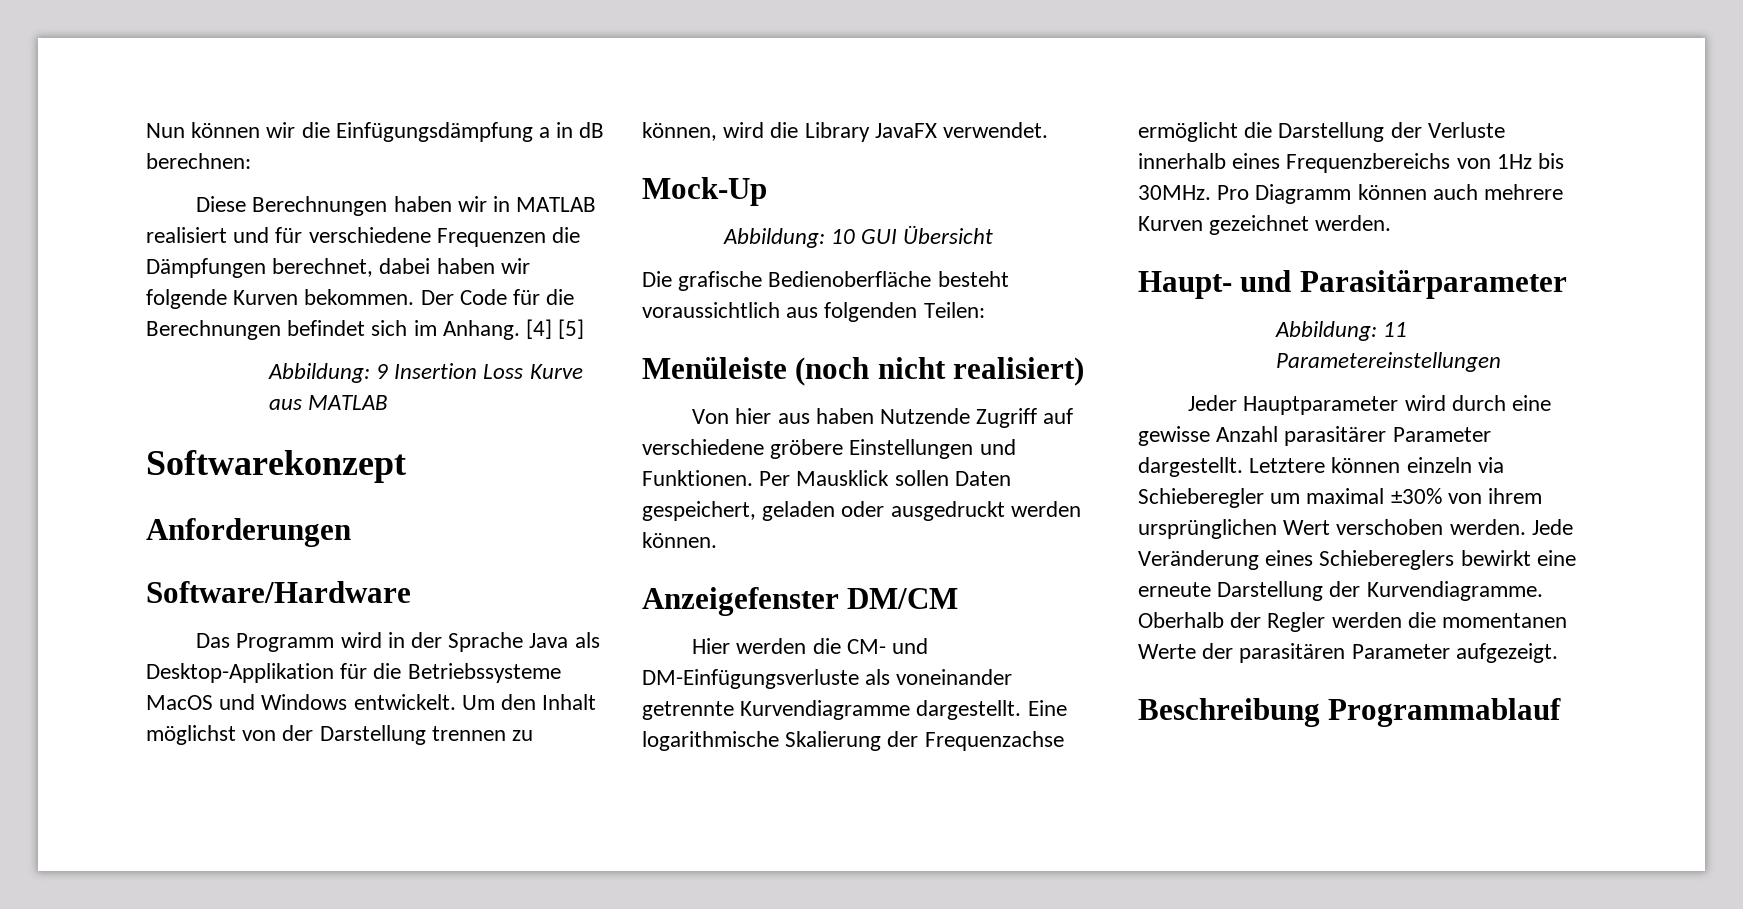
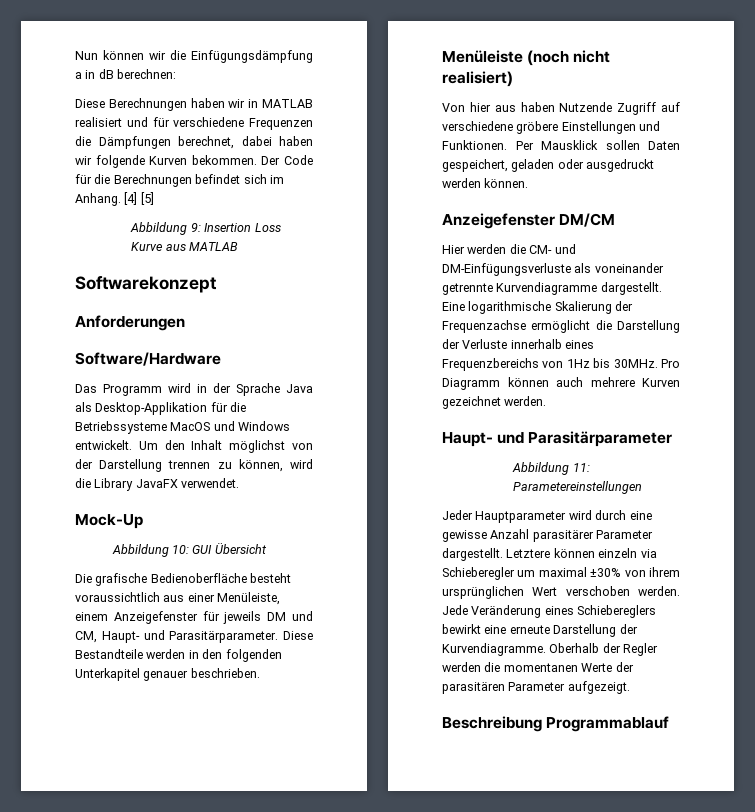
[267,363,388,383] Abbildung: 9 -> [130,222,201,235] Abbildung 9:
[722,228,855,248] Abbildung: 10 -> [111,544,189,557] Abbildung 10:
[824,302,985,322] folgenden Teilen: -> [187,592,281,605] [75,611,313,624] [75,630,313,643] [75,649,282,662] [75,668,260,681] einer Menüleiste, einem Anzeigefenster für jeweils DM und CM, Haupt- und Parasitärparameter. Diese Bestandteile werden in den folgenden Unterkapitel genauer beschrieben.
[1274,321,1407,341] Abbildung: 11 -> [512,462,590,475] Abbildung 11:

